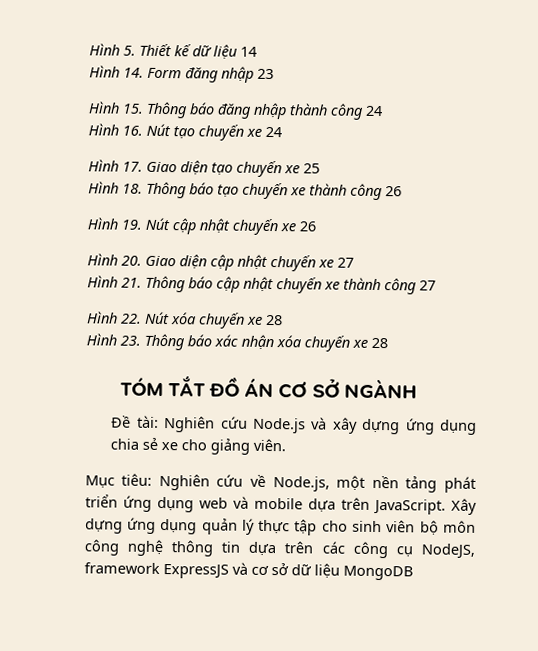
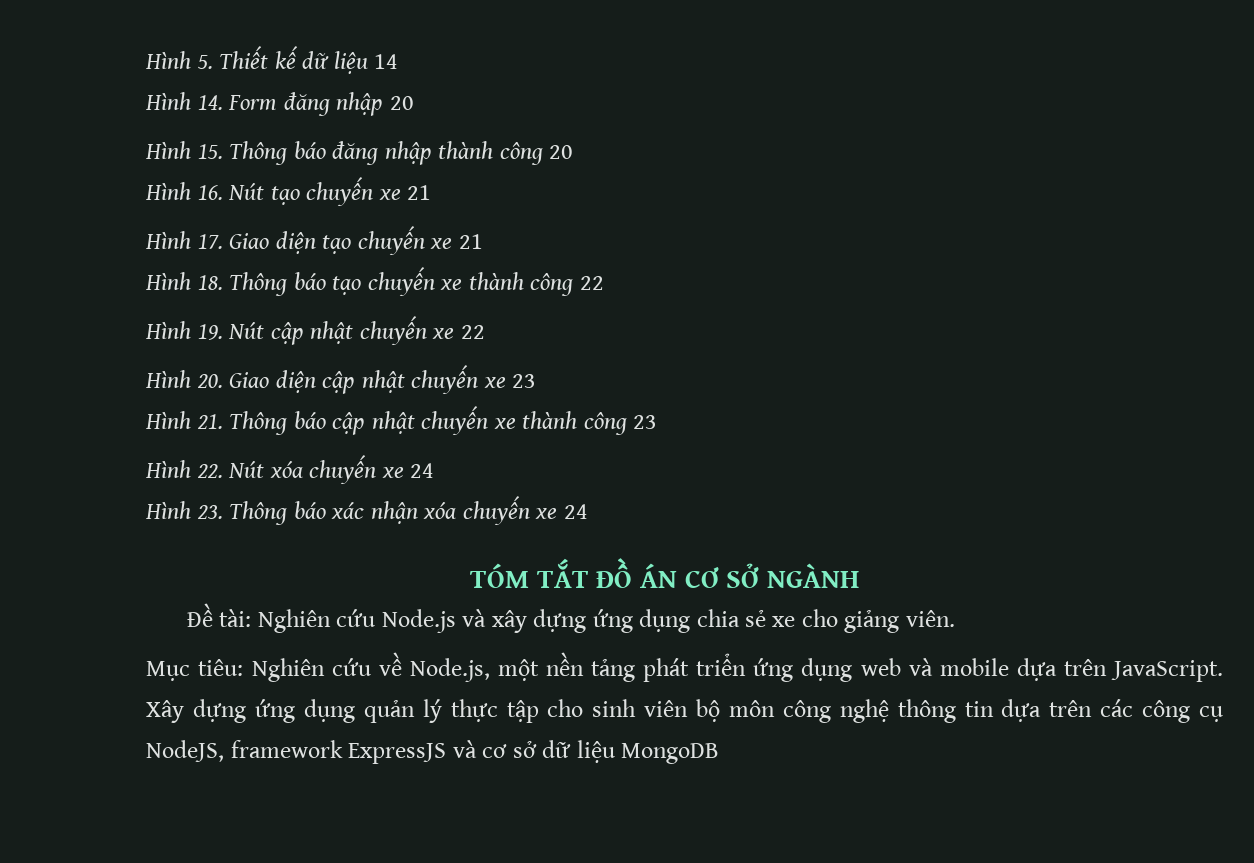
[256,68,274,80] 23 -> [389,96,414,110] 20
[364,105,383,117] 24 -> [549,145,574,159] 20
[264,126,282,138] 24 -> [407,185,432,200] 21
[302,163,320,174] 25 -> [458,234,483,249] 21
[384,186,402,197] 26 -> [579,276,604,290] 22
[298,221,316,232] 26 -> [460,325,485,339] 22
[336,257,354,268] 27 -> [512,374,537,388] 23
[418,280,436,291] 27 -> [633,415,658,429] 23
[265,314,283,326] 28 -> [410,463,435,478] 24
[370,337,388,349] 28 -> [563,504,588,519] 24

